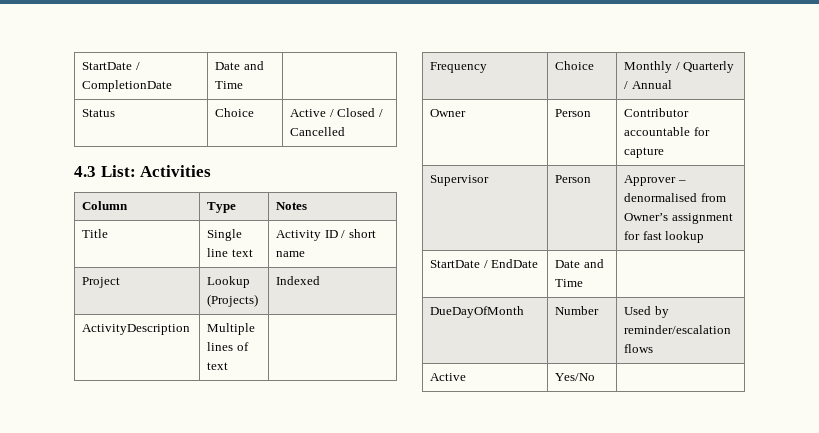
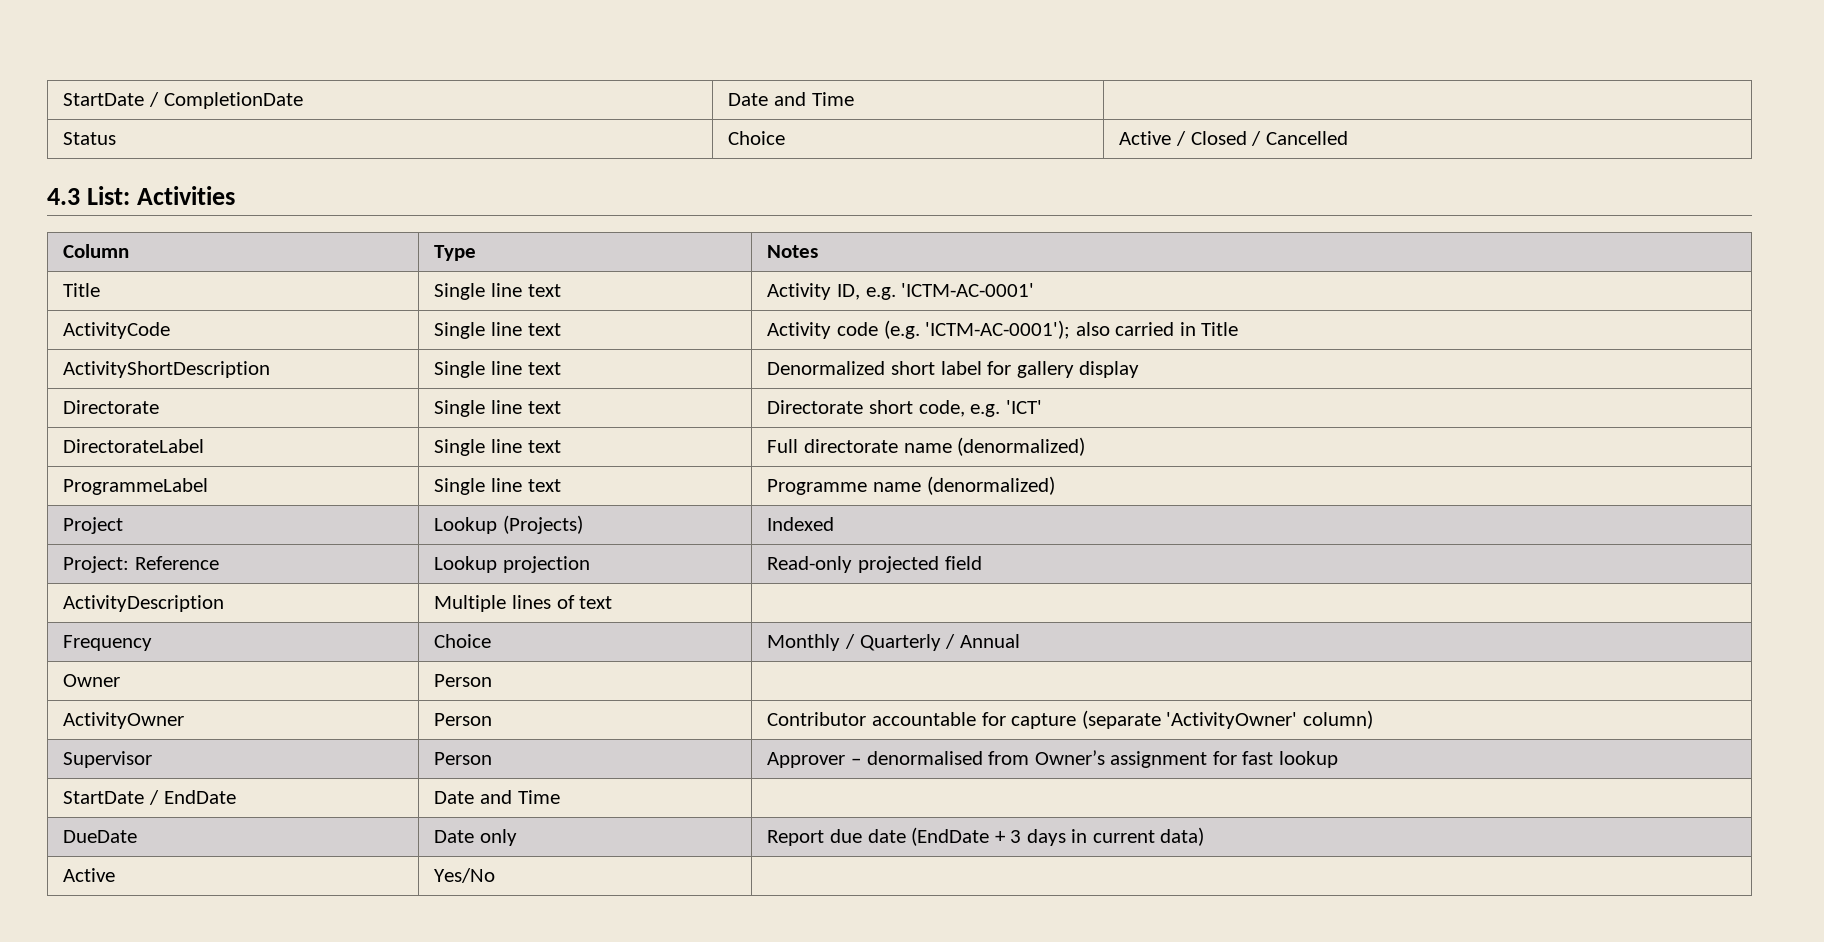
[324,229,376,238] [275,251,305,257] [81,277,120,288] [206,276,250,288] [206,294,258,307] [275,276,320,285] ID / short name // Project | Lookup (Projects) | Indexed -> [837,283,1035,300] [63,322,171,339] [434,322,561,339] [767,320,1239,339] [63,361,271,378] [434,361,561,378] [767,361,1140,378] [63,400,160,414] [434,400,561,417] [767,400,1042,417] [63,439,205,453] [434,439,561,456] [767,437,1086,456] [63,478,209,495] [434,478,561,495] [767,476,1055,495] [63,517,124,534] [434,515,584,534] [767,517,835,531] [63,556,220,573] [434,556,591,573] [767,556,982,573] ID, e.g. 'ICTM-AC-0001' // ActivityCode | Single line text | Activity code (e.g. 'ICTM-AC-0001'); also carried in Title // ActivityShortDescription | Single line text | Denormalized short label for gallery display // Directorate | Single line text | Directorate short code, e.g. 'ICT' // DirectorateLabel | Single line text | Full directorate name (denormalized) // ProgrammeLabel | Single line text | Programme name (denormalized) // Project | Lookup (Projects) | Indexed // Project: Reference | Lookup projection | Read-only projected field
(591, 113) none -> [63,712,185,729] [434,713,493,726] // ActivityOwner | Person |
(664, 152) none -> [1081,710,1373,729] (separate 'ActivityOwner' column)
[429,306,524,318] [554,306,599,315] [623,306,669,318] [623,325,731,334] [623,344,653,353] DueDayOfMonth | Number | Used by reminder/escalation flows -> [63,830,138,843] [434,829,518,846] [767,827,1205,846] DueDate | Date only | Report due date (EndDate + 3 days in current data)

